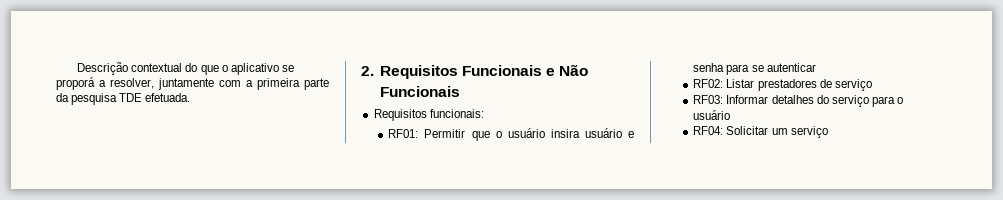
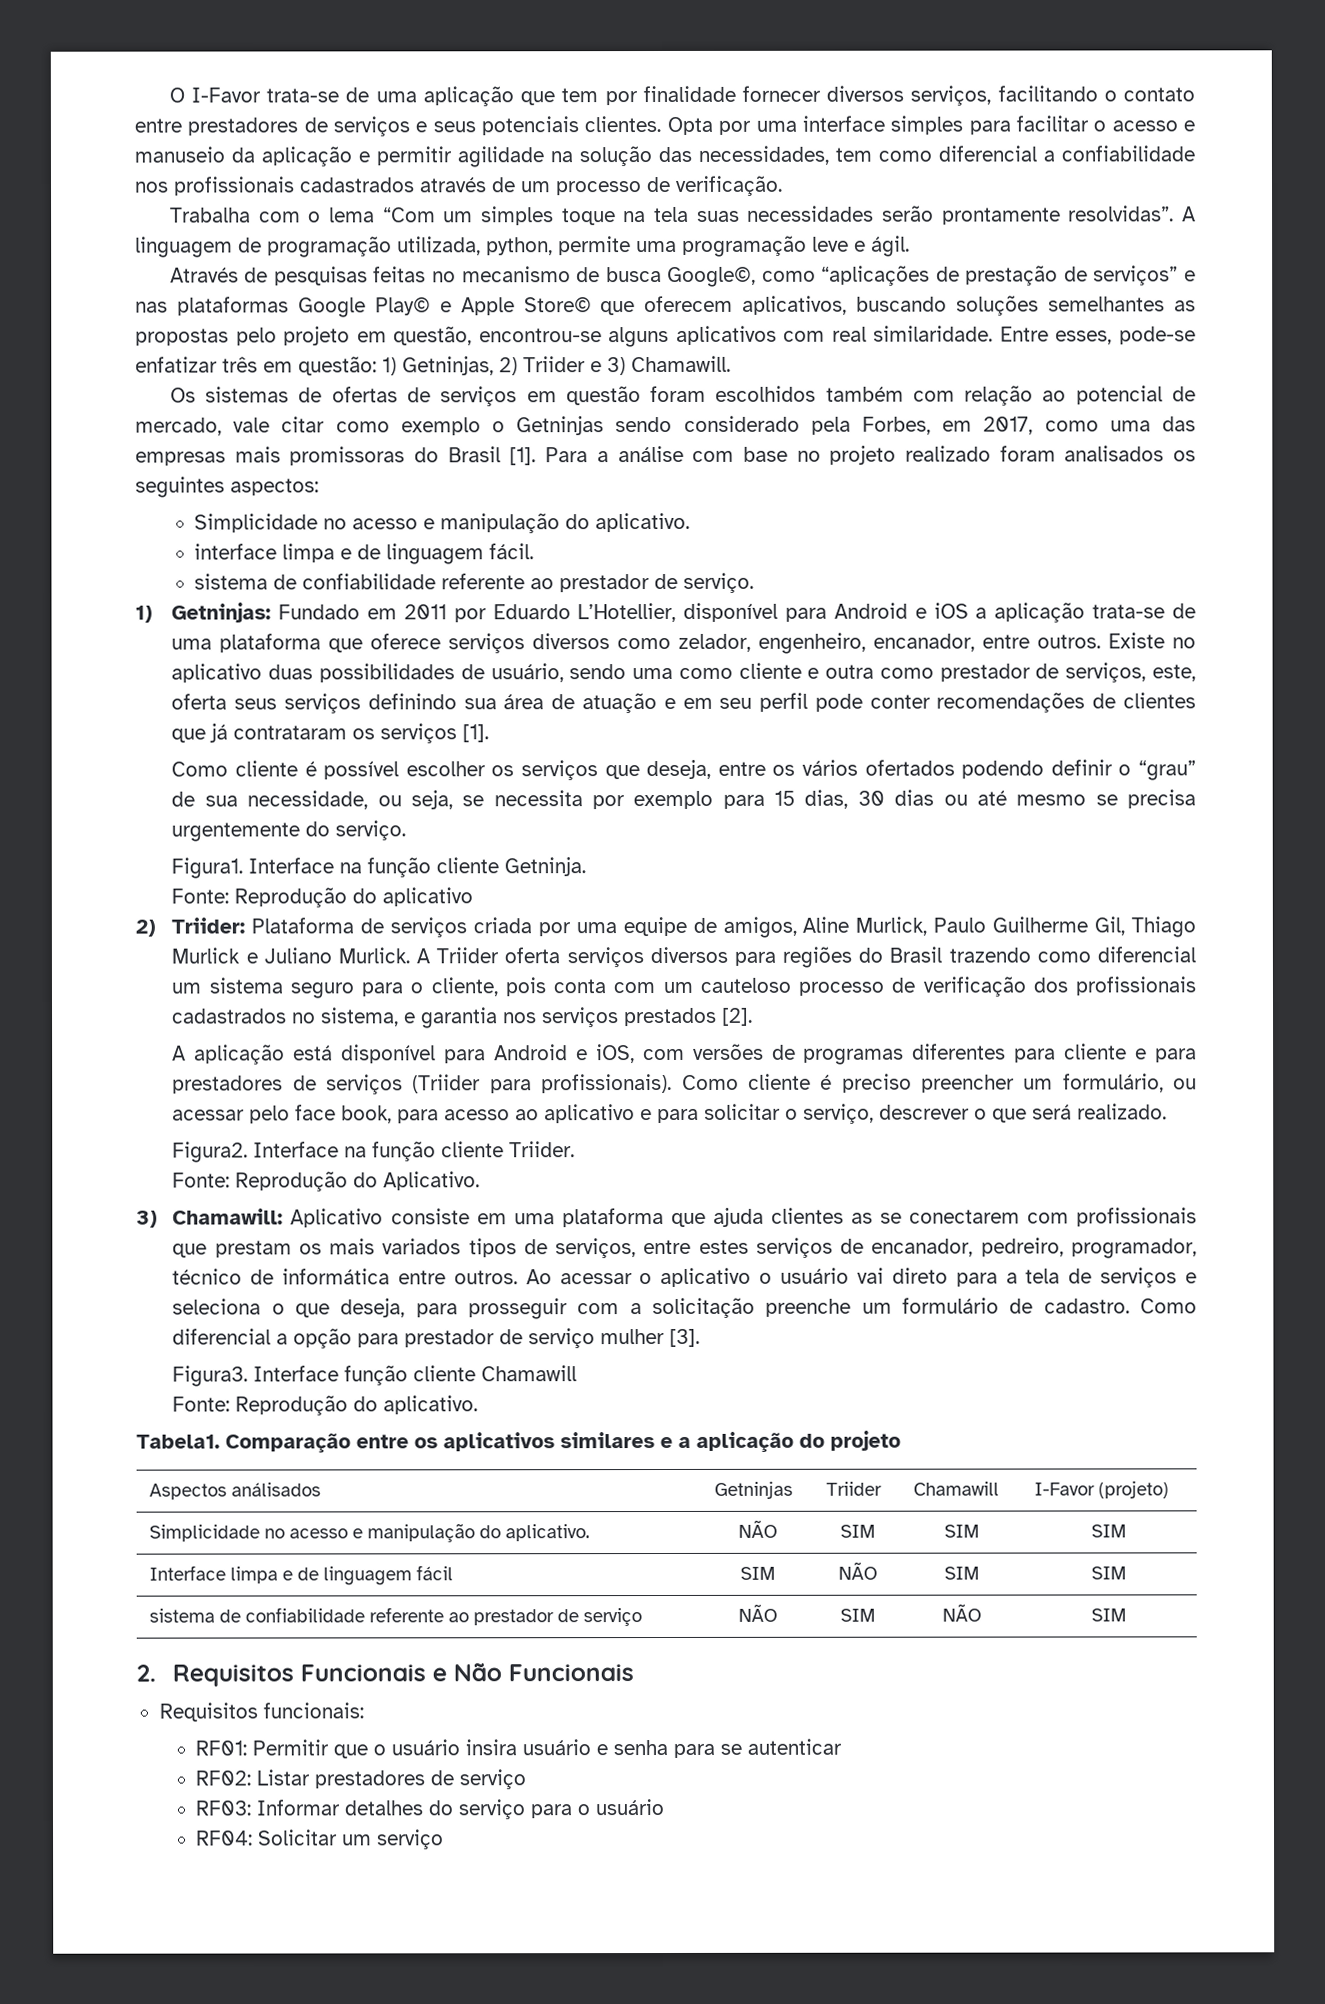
[77,62,294,75] [56,77,329,90] [56,93,191,105] Descrição contextual do que o aplicativo se proporá a resolver, juntamente com a primeira parte da pesquisa TDE efetuada. -> [168,85,1195,107] [134,115,1196,137] [134,145,1195,168] [134,175,783,196] [169,205,1196,226] [135,235,910,258] [169,265,1197,287] [135,295,1196,318] [135,325,1196,348] [135,355,731,376] [169,385,1197,407] [135,415,1197,436] [135,445,1196,466] [135,476,319,498] [193,512,690,534] [193,543,534,565] [193,572,754,593] [135,602,1196,623] [171,632,1196,654] [171,662,1197,683] [171,692,1196,714] [171,723,490,744] [171,759,1196,781] [171,789,1196,810] [171,820,407,842] [171,857,587,879] [171,887,474,908] [135,916,1197,938] [171,946,1196,968] [171,976,1196,999] [172,1007,754,1029] [172,1043,1197,1065] [172,1073,1197,1095] [172,1103,1168,1124] [172,1141,576,1163] [172,1171,481,1192] [136,1207,1198,1228] [172,1237,1198,1259] [172,1267,1197,1288] [172,1297,1198,1320] [172,1328,701,1349] [172,1365,578,1387] [172,1395,479,1416] [136,1430,901,1454] [149,1482,322,1500] [714,1480,794,1499] [826,1481,883,1496] [913,1481,1000,1496] [1034,1480,1170,1499] [149,1523,591,1543] [738,1519,778,1538] [839,1524,876,1538] [943,1524,980,1538] [1091,1524,1127,1538] [149,1565,454,1586] [740,1566,776,1580] [837,1561,878,1580] [943,1566,980,1580] [1091,1566,1127,1580] [149,1607,643,1627] [738,1603,778,1622] [839,1608,876,1622] [941,1603,982,1622] [1091,1608,1127,1622] O I-Favor trata-se de uma aplicação que tem por finalidade fornecer diversos serviços, facilitando o contato entre prestadores de serviços e seus potenciais clientes. Opta por uma interface simples para facilitar o acesso e manuseio da aplicação e permitir agilidade na solução das necessidades, tem como diferencial a confiabilidade nos profissionais cadastrados através de um processo de verificação. // Trabalha com o lema “Com um simples toque na tela suas necessidades serão prontamente resolvidas”. A linguagem de programação utilizada, python, permite uma programação leve e ágil. // Através de pesquisas feitas no mecanismo de busca Google©, como “aplicações de prestação de serviços” e nas plataformas Google Play© e Apple Store© que oferecem aplicativos, buscando soluções semelhantes as propostas pelo projeto em questão, encontrou-se alguns aplicativos com real similaridade. Entre esses, pode-se enfatizar três em questão: 1) Getninjas, 2) Triider e 3) Chamawill. // Os sistemas de ofertas de serviços em questão foram escolhidos também com relação ao potencial de mercado, vale citar como exemplo o Getninjas sendo considerado pela Forbes, em 2017, como uma das empresas mais promissoras do Brasil [1]. Para a análise com base no projeto realizado foram analisados os seguintes aspectos: // Simplicidade no acesso e manipulação do aplicativo. // interface limpa e de linguagem fácil. // sistema de confiabilidade referente ao prestador de serviço. // 1) Getninjas: Fundado em 2011 por Eduardo L’Hotellier, disponível para Android e iOS a aplicação trata-se de uma plataforma que oferece serviços diversos como zelador, engenheiro, encanador, entre outros. Existe no aplicativo duas possibilidades de usuário, sendo uma como cliente e outra como prestador de serviços, este, oferta seus serviços definindo sua área de atuação e em seu perfil pode conter recomendações de clientes que já contrataram os serviços [1]. // Como cliente é possível escolher os serviços que deseja, entre os vários ofertados podendo definir o “grau” de sua necessidade, ou seja, se necessita por exemplo para 15 dias, 30 dias ou até mesmo se precisa urgentemente do serviço. // Figura1. Interface na função cliente Getninja. // Fonte: Reprodução do aplicativo // 2) Triider: Plataforma de serviços criada por uma equipe de amigos, Aline Murlick, Paulo Guilherme Gil, Thiago Murlick e Juliano Murlick. A Triider oferta serviços diversos para regiões do Brasil trazendo como diferencial um sistema seguro para o cliente, pois conta com um cauteloso processo de verificação dos profissionais cadastrados no sistema, e garantia nos serviços prestados [2]. // A aplicação está disponível para Android e iOS, com versões de programas diferentes para cliente e para prestadores de serviços (Triider para profissionais). Como cliente é preciso preencher um formulário, ou acessar pelo face book, para acesso ao aplicativo e para solicitar o serviço, descrever o que será realizado. // Figura2. Interface na função cliente Triider. // Fonte: Reprodução do Aplicativo. // 3) Chamawill: Aplicativo consiste em uma plataforma que ajuda clientes as se conectarem com profissionais que prestam os mais variados tipos de serviços, entre estes serviços de encanador, pedreiro, programador, técnico de informática entre outros. Ao acessar o aplicativo o usuário vai direto para a tela de serviços e seleciona o que deseja, para prosseguir com a solicitação preenche um formulário de cadastro. Como diferencial a opção para prestador de serviço mulher [3]. // Figura3. Interface função cliente Chamawill // Fonte: Reprodução do aplicativo. // Tabela1. Comparação entre os aplicativos similares e a aplicação do projeto // Aspectos análisados | Getninjas | Triider | Chamawill | I-Favor (projeto) // Simplicidade no acesso e manipulação do aplicativo. | NÃO | SIM | SIM | SIM // Interface limpa e de linguagem fácil | SIM | NÃO | SIM | SIM // sistema de confiabilidade referente ao prestador de serviço | NÃO | SIM | NÃO | SIM

